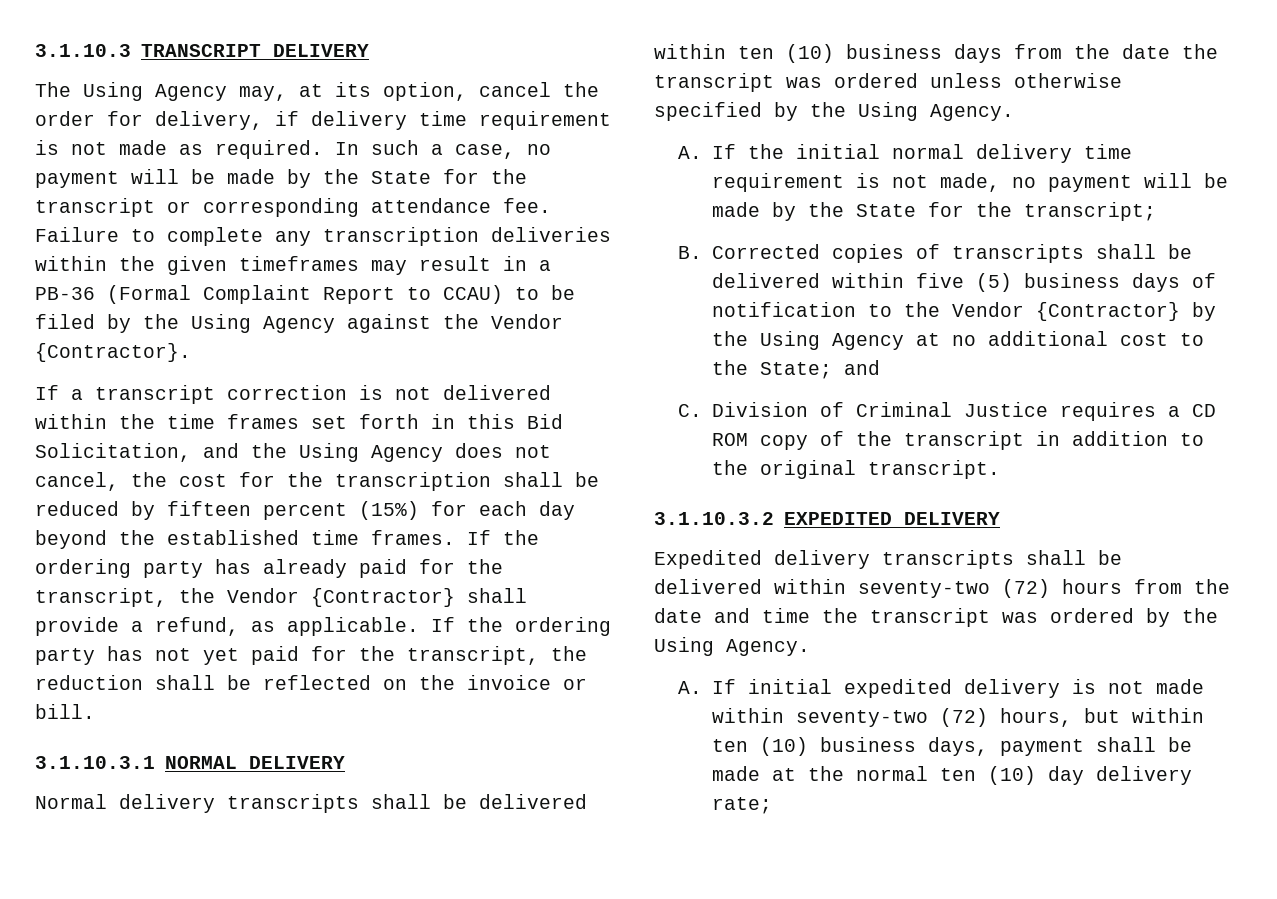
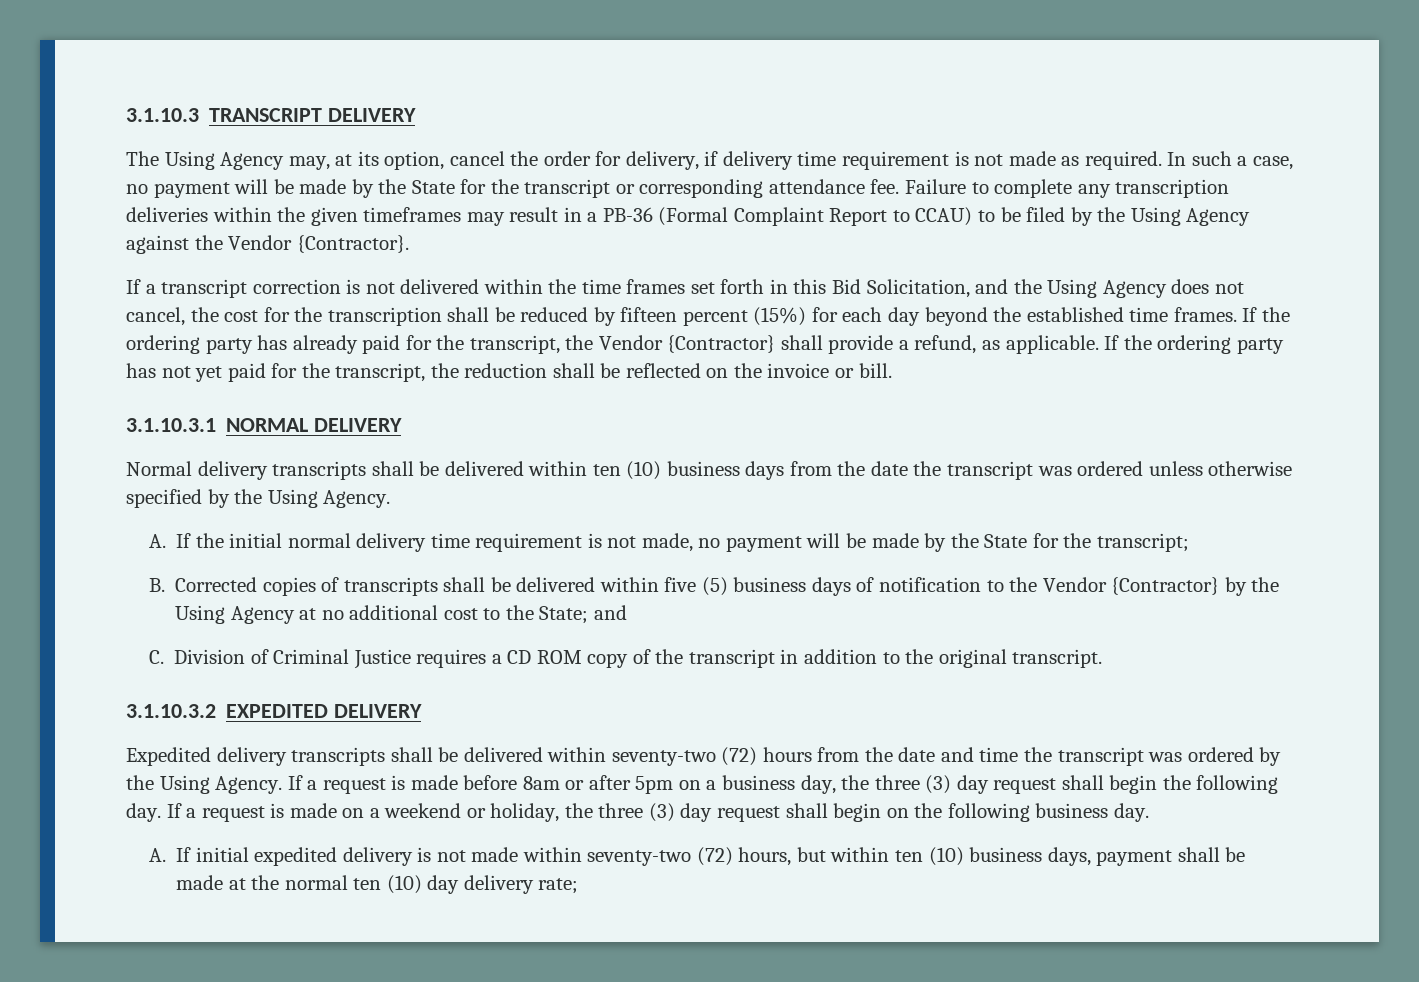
(810, 647) none -> [287,775,1279,794] [126,803,1149,822] If a request is made before 8am or after 5pm on a business day, the three (3) day request shall begin the following day. If a request is made on a weekend or holiday, the three (3) day request shall begin on the following business day.

